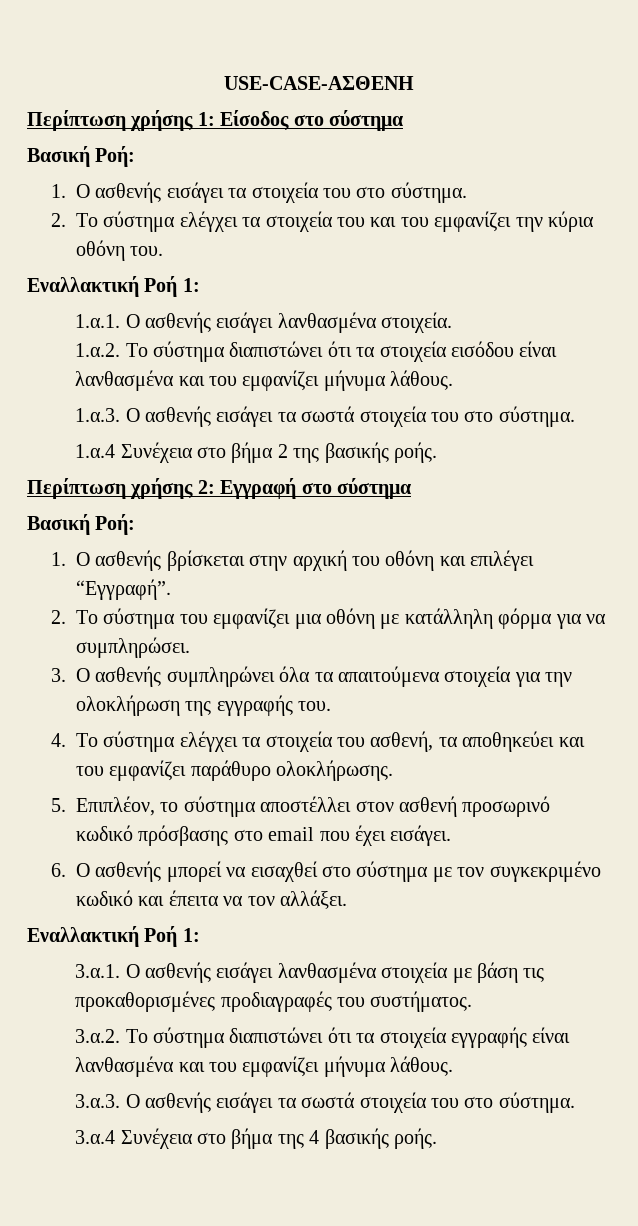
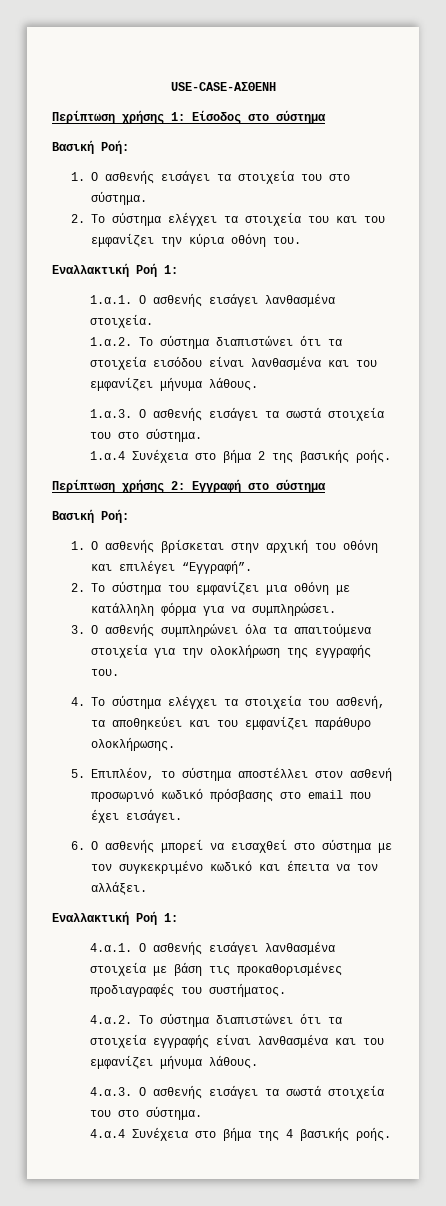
[75,964,121,978] 3.α.1. -> [89,943,132,952] 4.α.1.
[75,1029,121,1043] 3.α.2. -> [89,1015,132,1024] 4.α.2.
[75,1092,575,1113] [75,1130,116,1144] 3.α.3. Ο ασθενής εισάγει τα σωστά στοιχεία του στο σύστημα. // 3.α.4 -> [89,1085,384,1099] [89,1106,202,1120] [89,1129,125,1138] 4.α.3. Ο ασθενής εισάγει τα σωστά στοιχεία του στο σύστημα. // 4.α.4

